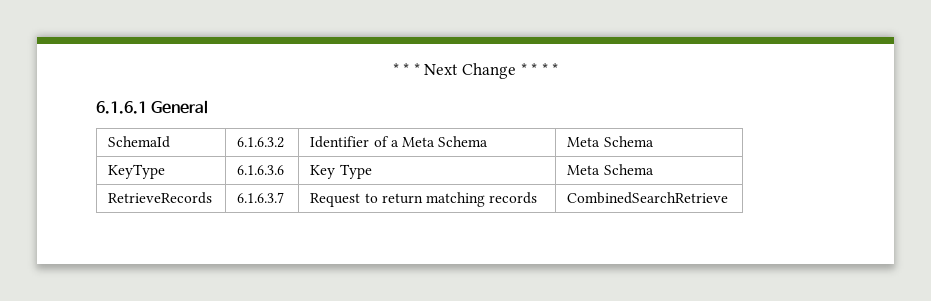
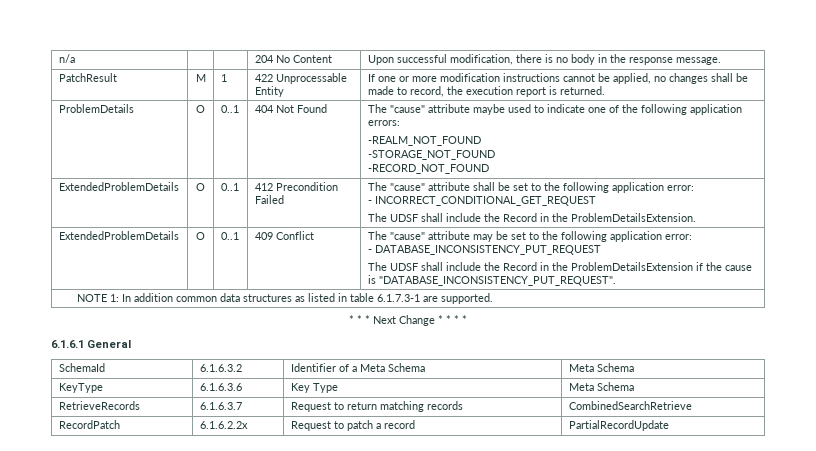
(392, 69) none -> [58,54,75,63] [254,55,332,63] [367,54,721,65] [58,73,117,82] [195,74,206,82] [220,74,227,82] [254,73,347,84] [254,86,284,97] [367,73,748,84] [367,86,605,97] [58,104,134,113] [196,105,205,113] [220,105,239,113] [254,104,327,113] [367,104,742,115] [367,120,400,126] [367,136,481,146] [367,150,495,160] [367,164,489,174] [58,182,179,191] [196,183,205,191] [220,183,239,191] [254,182,338,191] [254,195,284,204] [367,182,694,193] [367,196,596,206] [367,213,696,222] [58,231,179,240] [196,232,205,240] [220,232,239,240] [254,231,314,240] [367,231,692,242] [367,245,601,255] [367,262,752,271] [367,275,616,286] [76,293,493,304] n/a | | | 204 No Content | Upon successful modification, there is no body in the response message. // PatchResult | M | 1 | 422 Unprocessable Entity | If one or more modification instructions cannot be applied, no changes shall be made to record, the execution report is returned. // ProblemDetails | O | 0..1 | 404 Not Found | The "cause" attribute maybe used to indicate one of the following application errors: // -REALM_NOT_FOUND // -STORAGE_NOT_FOUND // -RECORD_NOT_FOUND // ExtendedProblemDetails | O | 0..1 | 412 Precondition Failed | The "cause" attribute shall be set to the following application error: // - INCORRECT_CONDITIONAL_GET_REQUEST // The UDSF shall include the Record in the ProblemDetailsExtension. // ExtendedProblemDetails | O | 0..1 | 409 Conflict | The "cause" attribute may be set to the following application error: // - DATABASE_INCONSISTENCY_PUT_REQUEST // The UDSF shall include the Record in the ProblemDetailsExtension if the cause is "DATABASE_INCONSISTENCY_PUT_REQUEST". // NOTE 1: In addition common data structures as listed in table 6.1.7.3-1 are supported. //
(729, 198) none -> [58,420,120,429] [199,421,248,429] [290,420,415,431] [568,420,669,431] // RecordPatch | 6.1.6.2.2x | Request to patch a record | PartialRecordUpdate

